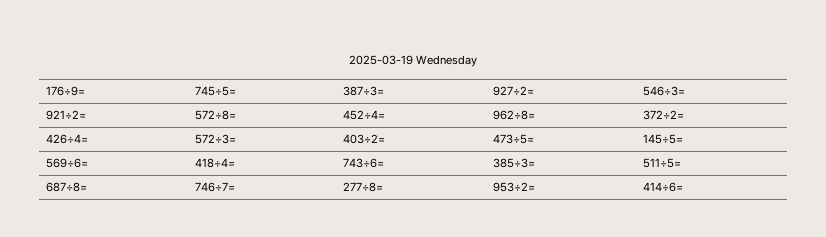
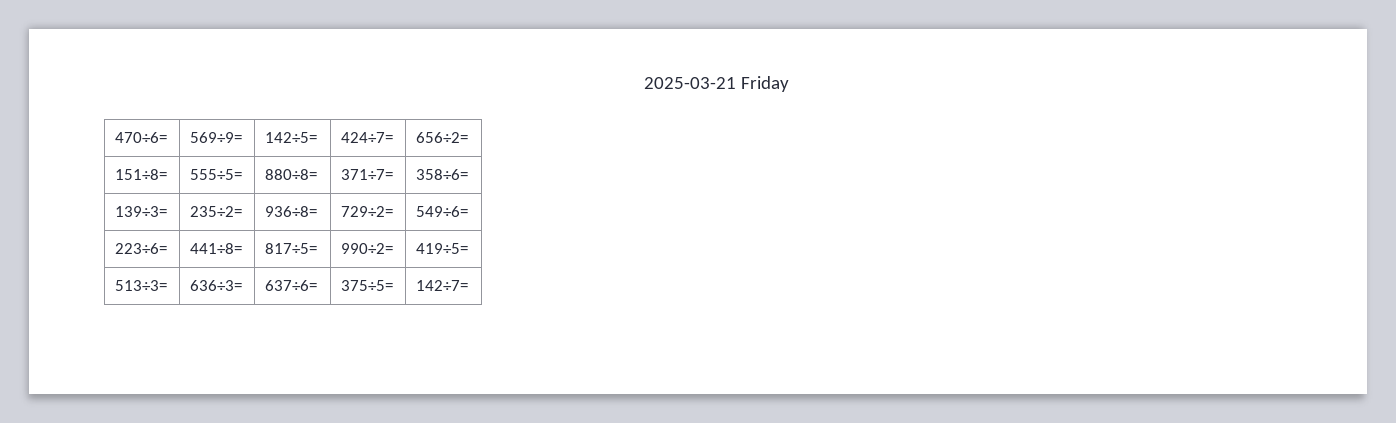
[348,55,478,67] [45,86,85,96] [194,86,236,96] [342,86,384,96] [492,86,534,96] [642,86,685,96] [45,110,86,120] [194,110,236,120] [342,110,385,120] [492,110,535,120] [642,110,684,120] [45,134,88,144] [194,134,236,144] [342,134,385,144] [492,134,534,144] [642,134,683,144] [45,158,88,168] [194,158,235,168] [342,158,384,168] [492,158,535,168] [642,158,681,168] [45,182,87,192] [194,182,235,192] [342,182,383,192] [492,182,535,192] [642,182,683,192] 2025-03-19 Wednesday // 176÷9= | 745÷5= | 387÷3= | 927÷2= | 546÷3= // 921÷2= | 572÷8= | 452÷4= | 962÷8= | 372÷2= // 426÷4= | 572÷3= | 403÷2= | 473÷5= | 145÷5= // 569÷6= | 418÷4= | 743÷6= | 385÷3= | 511÷5= // 687÷8= | 746÷7= | 277÷8= | 953÷2= | 414÷6= -> [644,76,789,92] [115,132,168,143] [190,132,243,143] [265,132,318,143] [341,132,394,143] [416,132,469,143] [115,169,168,180] [190,169,243,180] [265,169,318,180] [341,169,394,180] [416,169,469,180] [115,206,168,217] [190,206,243,217] [265,206,318,217] [341,206,394,217] [416,206,469,217] [115,243,168,254] [190,243,243,254] [265,243,318,254] [341,243,394,254] [416,243,469,254] [115,280,168,291] [190,280,243,291] [265,280,318,291] [341,280,394,291] [416,280,469,291] 2025-03-21 Friday // 470÷6= | 569÷9= | 142÷5= | 424÷7= | 656÷2= // 151÷8= | 555÷5= | 880÷8= | 371÷7= | 358÷6= // 139÷3= | 235÷2= | 936÷8= | 729÷2= | 549÷6= // 223÷6= | 441÷8= | 817÷5= | 990÷2= | 419÷5= // 513÷3= | 636÷3= | 637÷6= | 375÷5= | 142÷7=

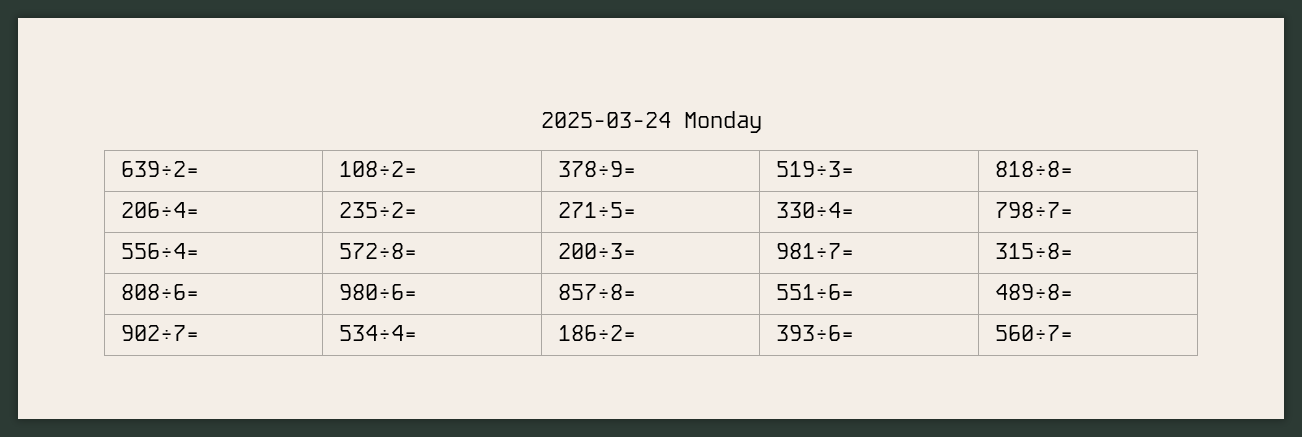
[644,76,789,92] [115,132,168,143] [190,132,243,143] [265,132,318,143] [341,132,394,143] [416,132,469,143] [115,169,168,180] [190,169,243,180] [265,169,318,180] [341,169,394,180] [416,169,469,180] [115,206,168,217] [190,206,243,217] [265,206,318,217] [341,206,394,217] [416,206,469,217] [115,243,168,254] [190,243,243,254] [265,243,318,254] [341,243,394,254] [416,243,469,254] [115,280,168,291] [190,280,243,291] [265,280,318,291] [341,280,394,291] [416,280,469,291] 2025-03-21 Friday // 470÷6= | 569÷9= | 142÷5= | 424÷7= | 656÷2= // 151÷8= | 555÷5= | 880÷8= | 371÷7= | 358÷6= // 139÷3= | 235÷2= | 936÷8= | 729÷2= | 549÷6= // 223÷6= | 441÷8= | 817÷5= | 990÷2= | 419÷5= // 513÷3= | 636÷3= | 637÷6= | 375÷5= | 142÷7= -> [540,111,762,133] [120,161,199,177] [338,161,417,177] [557,161,636,177] [775,161,854,177] [994,161,1073,177] [120,202,199,218] [338,202,417,218] [557,202,636,218] [775,202,854,218] [994,202,1073,218] [120,243,199,259] [338,243,417,259] [557,243,636,259] [775,243,854,259] [994,243,1073,259] [120,284,199,300] [338,284,417,300] [557,284,636,300] [775,284,854,300] [994,284,1073,300] [120,325,199,341] [338,325,417,341] [557,325,636,341] [775,325,854,341] [994,325,1073,341] 2025-03-24 Monday // 639÷2= | 108÷2= | 378÷9= | 519÷3= | 818÷8= // 206÷4= | 235÷2= | 271÷5= | 330÷4= | 798÷7= // 556÷4= | 572÷8= | 200÷3= | 981÷7= | 315÷8= // 808÷6= | 980÷6= | 857÷8= | 551÷6= | 489÷8= // 902÷7= | 534÷4= | 186÷2= | 393÷6= | 560÷7=

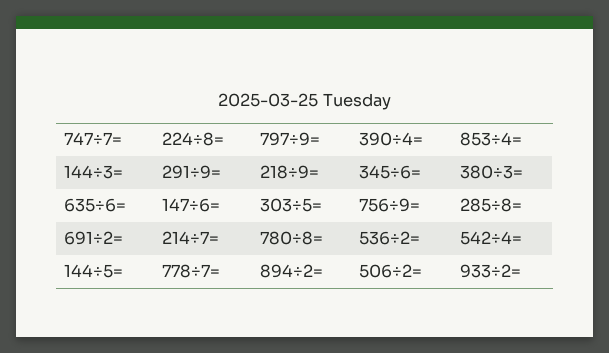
[540,111,762,133] [120,161,199,177] [338,161,417,177] [557,161,636,177] [775,161,854,177] [994,161,1073,177] [120,202,199,218] [338,202,417,218] [557,202,636,218] [775,202,854,218] [994,202,1073,218] [120,243,199,259] [338,243,417,259] [557,243,636,259] [775,243,854,259] [994,243,1073,259] [120,284,199,300] [338,284,417,300] [557,284,636,300] [775,284,854,300] [994,284,1073,300] [120,325,199,341] [338,325,417,341] [557,325,636,341] [775,325,854,341] [994,325,1073,341] 2025-03-24 Monday // 639÷2= | 108÷2= | 378÷9= | 519÷3= | 818÷8= // 206÷4= | 235÷2= | 271÷5= | 330÷4= | 798÷7= // 556÷4= | 572÷8= | 200÷3= | 981÷7= | 315÷8= // 808÷6= | 980÷6= | 857÷8= | 551÷6= | 489÷8= // 902÷7= | 534÷4= | 186÷2= | 393÷6= | 560÷7= -> [218,93,391,110] [63,132,122,145] [161,132,224,146] [259,132,320,146] [358,132,423,146] [459,132,522,146] [63,165,123,179] [161,165,221,179] [259,165,319,179] [358,165,421,179] [459,165,523,179] [63,198,126,212] [161,198,220,212] [259,198,322,212] [358,198,420,212] [459,198,522,212] [63,231,123,245] [161,231,219,244] [259,231,323,245] [358,231,420,245] [459,231,522,245] [63,264,123,278] [161,264,220,278] [259,264,323,278] [358,264,422,278] [459,264,521,278] 2025-03-25 Tuesday // 747÷7= | 224÷8= | 797÷9= | 390÷4= | 853÷4= // 144÷3= | 291÷9= | 218÷9= | 345÷6= | 380÷3= // 635÷6= | 147÷6= | 303÷5= | 756÷9= | 285÷8= // 691÷2= | 214÷7= | 780÷8= | 536÷2= | 542÷4= // 144÷5= | 778÷7= | 894÷2= | 506÷2= | 933÷2=

